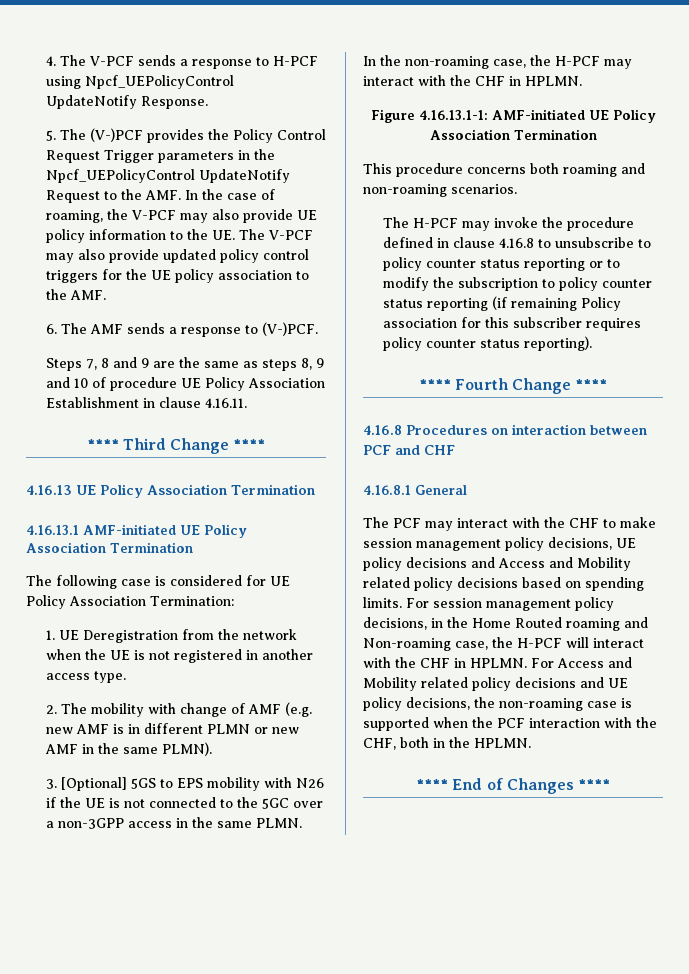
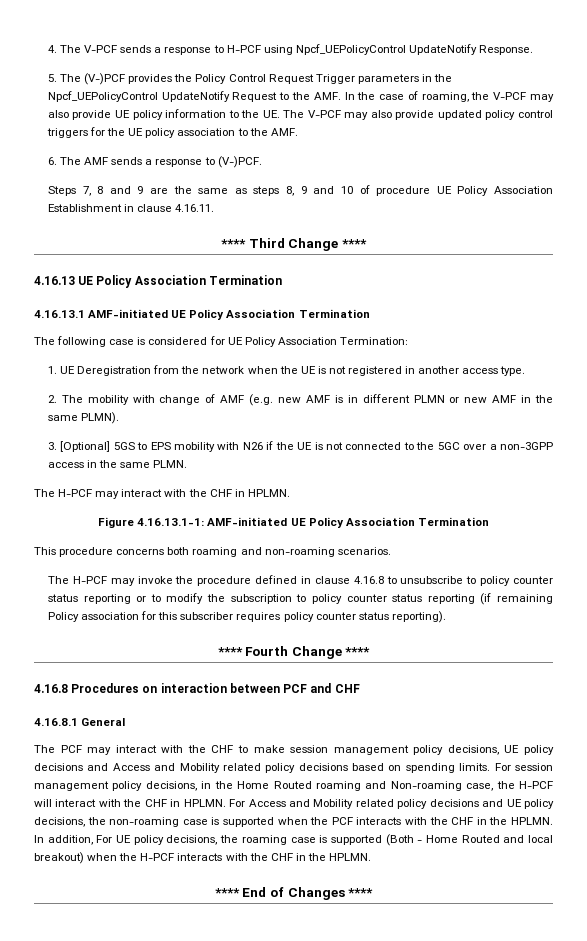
[363,55,551,69] In the non-roaming case, the -> [34,489,55,497] The
[529,717,657,728] [363,737,429,750] interaction with the CHF, both -> [356,817,554,825] [34,834,553,846] [34,852,293,864] interacts with the CHF in the HPLMN. In addition, For UE policy decisions, the roaming case is supported (Both - Home Routed and local breakout) when the H-PCF interacts with the CHF

